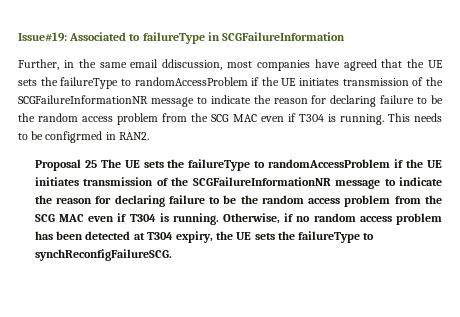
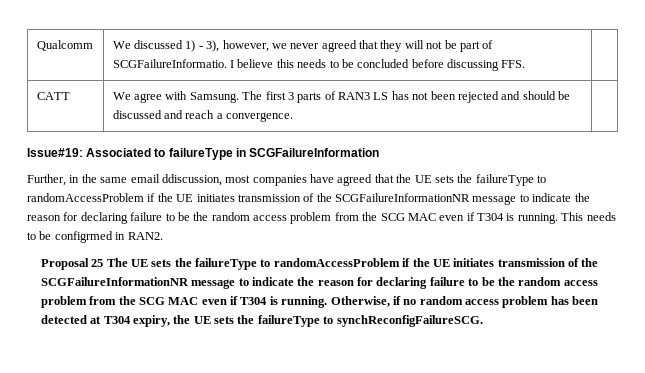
(18, 37) none -> [36,40,93,51] [112,40,494,52] [112,59,526,71] [36,92,70,100] [112,91,571,103] [112,110,294,122] Qualcomm | We discussed 1) - 3), however, we never agreed that they will not be part of SCGFailureInformatio. I believe this needs to be concluded before discussing FFS. | // CATT | We agree with Samsung. The first 3 parts of RAN3 LS has not been rejected and should be discussed and reach a convergence. | //

